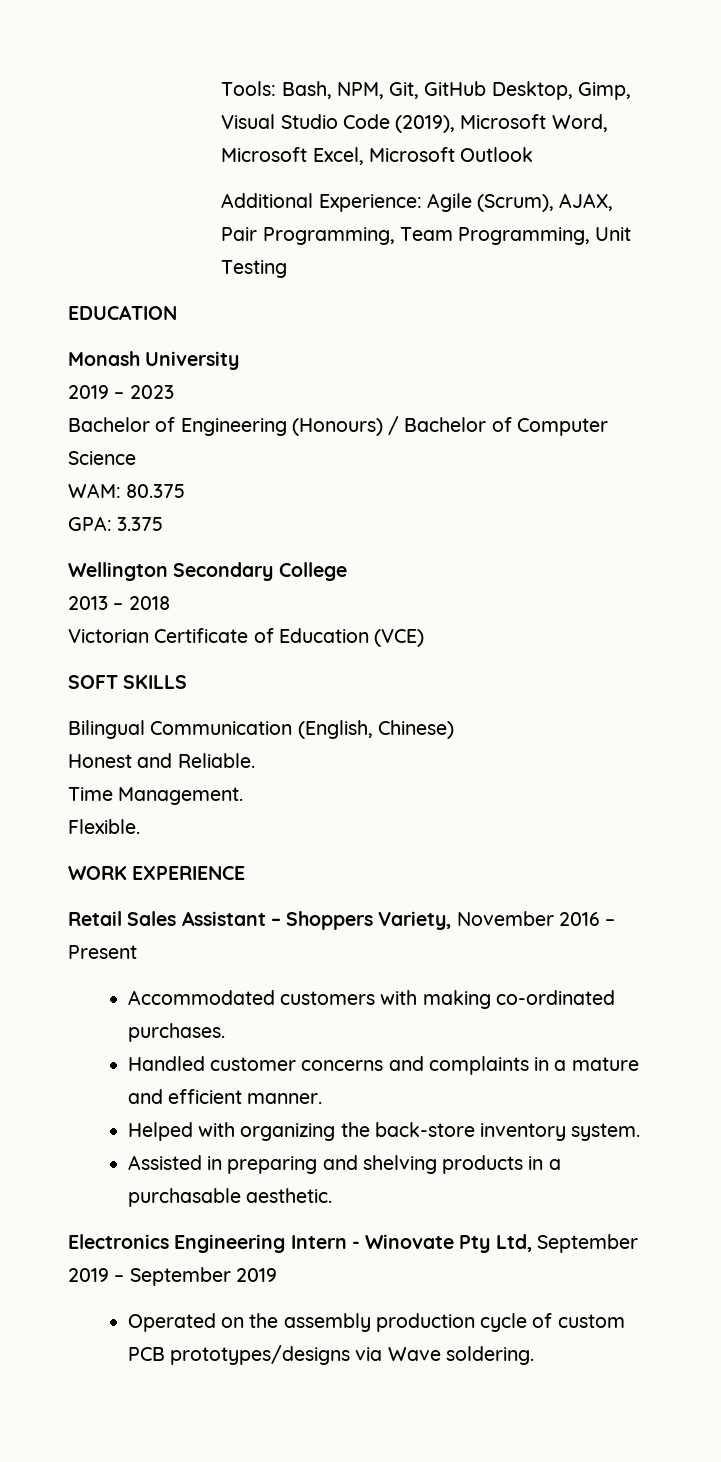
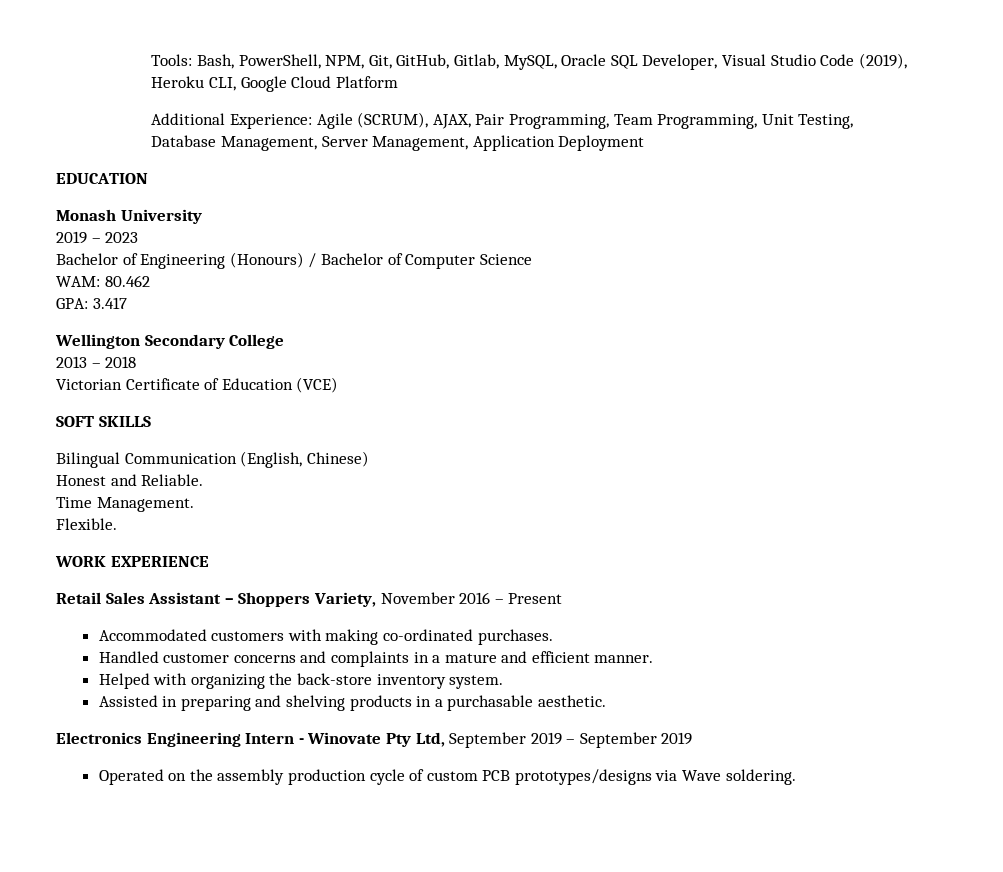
(332, 90) none -> [238,54,321,69] PowerShell,
[424,81,632,100] [221,114,608,133] [221,147,534,165] GitHub Desktop, Gimp, Visual Studio Code (2019), Microsoft Word, Microsoft Excel, Microsoft Outlook -> [396,53,907,70] [151,76,398,92] GitHub, Gitlab, MySQL, Oracle SQL Developer, Visual Studio Code (2019), Heroku CLI, Google Cloud Platform
[477,194,555,212] (Scrum), -> [357,112,429,128] (SCRUM),
[221,260,288,278] Testing -> [798,114,854,129] [151,135,645,151] Testing, Database Management, Server Management, Application Deployment
[126,484,186,498] 80.375 -> [104,275,150,287] 80.462
[117,517,164,531] 3.375 -> [92,297,127,309] 3.417

